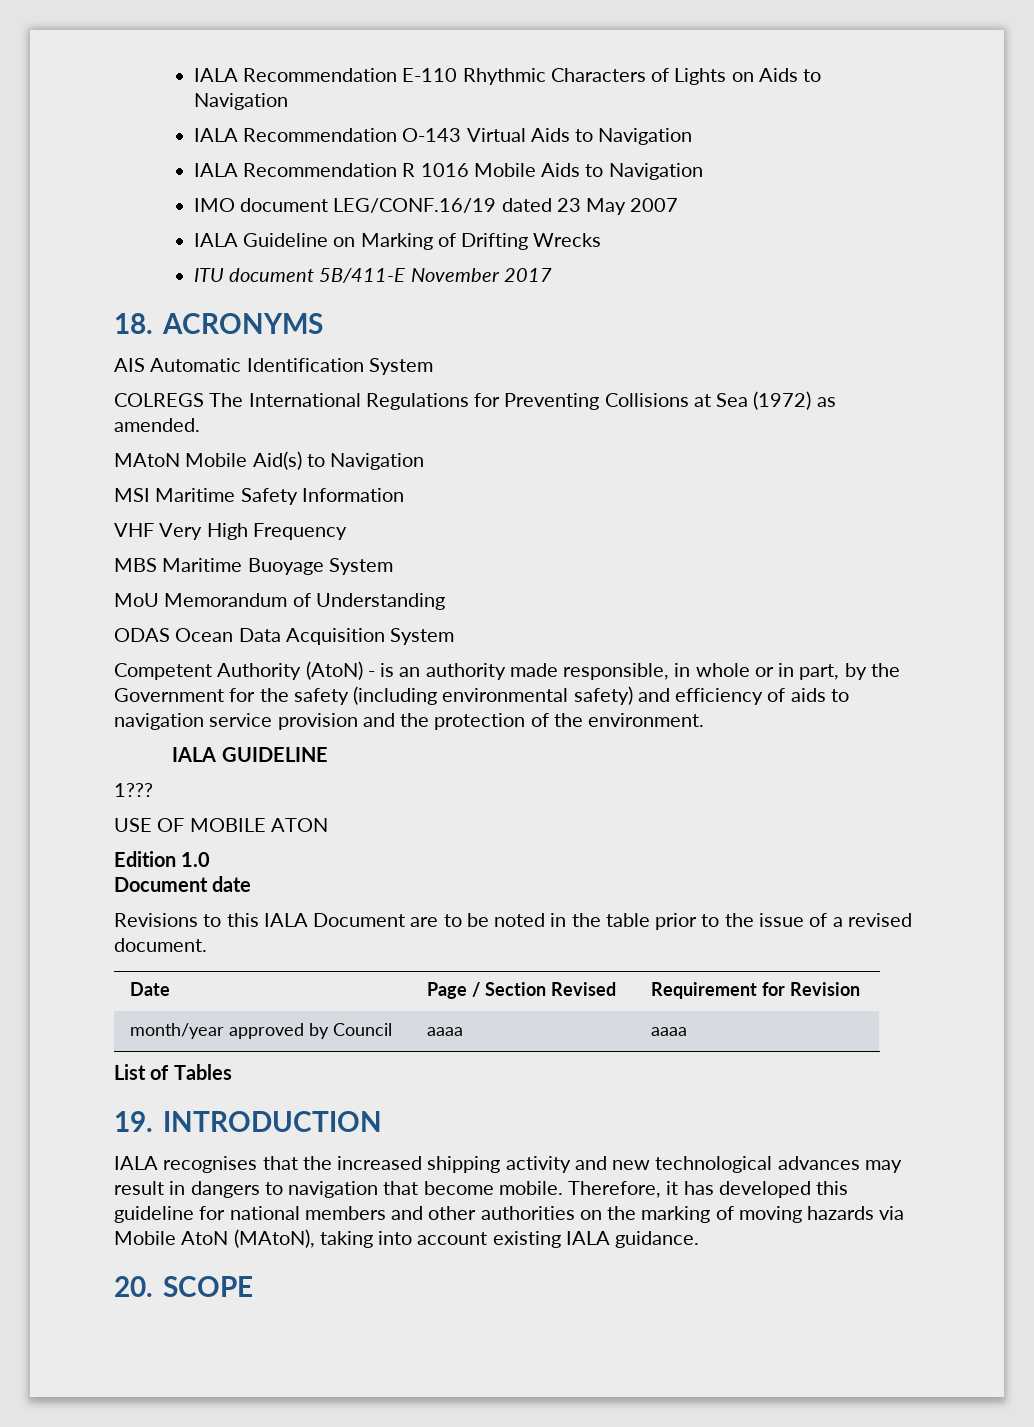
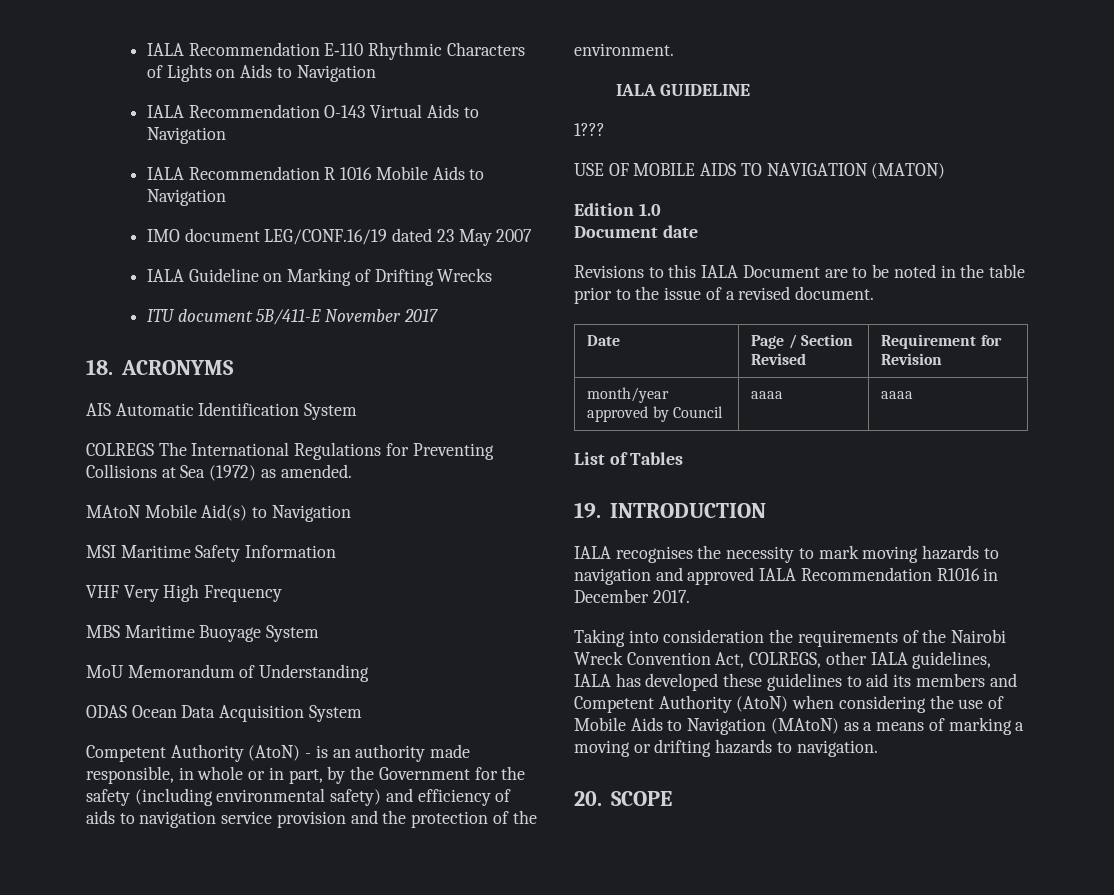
[270,818,328,832] ATON -> [700,163,946,179] AIDS TO NAVIGATION (MATON)
[262,1156,902,1173] [114,1181,849,1198] [114,1206,905,1223] [114,1229,700,1248] that the increased shipping activity and new technological advances may result in dangers to navigation that become mobile. Therefore, it has developed this guideline for national members and other authorities on the marking of moving hazards via Mobile AtoN (MAtoN), taking into account existing IALA guidance. -> [697,545,999,563] [574,567,999,585] [574,589,690,603] [574,629,1007,647] [574,651,992,669] [574,673,1017,691] [574,695,1005,713] [574,717,1025,735] [574,739,878,757] the necessity to mark moving hazards to navigation and approved IALA Recommendation R1016 in December 2017. // Taking into consideration the requirements of the Nairobi Wreck Convention Act, COLREGS, other IALA guidelines, IALA has developed these guidelines to aid its members and Competent Authority (AtoN) when considering the use of Mobile Aids to Navigation (MAtoN) as a means of marking a moving or drifting hazards to navigation.

